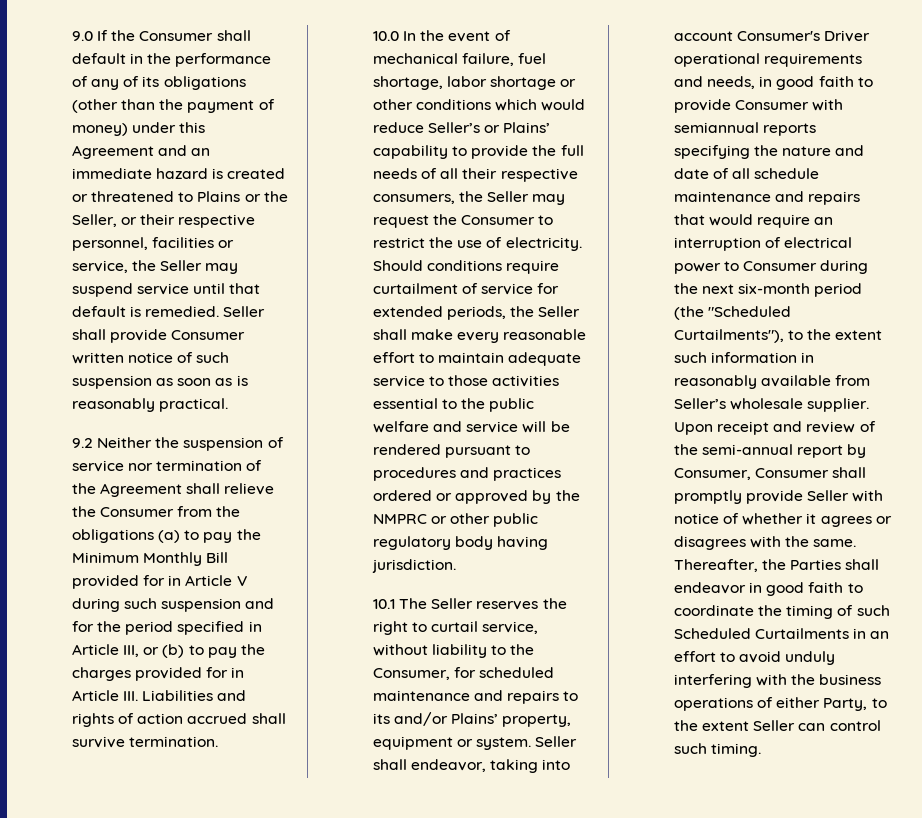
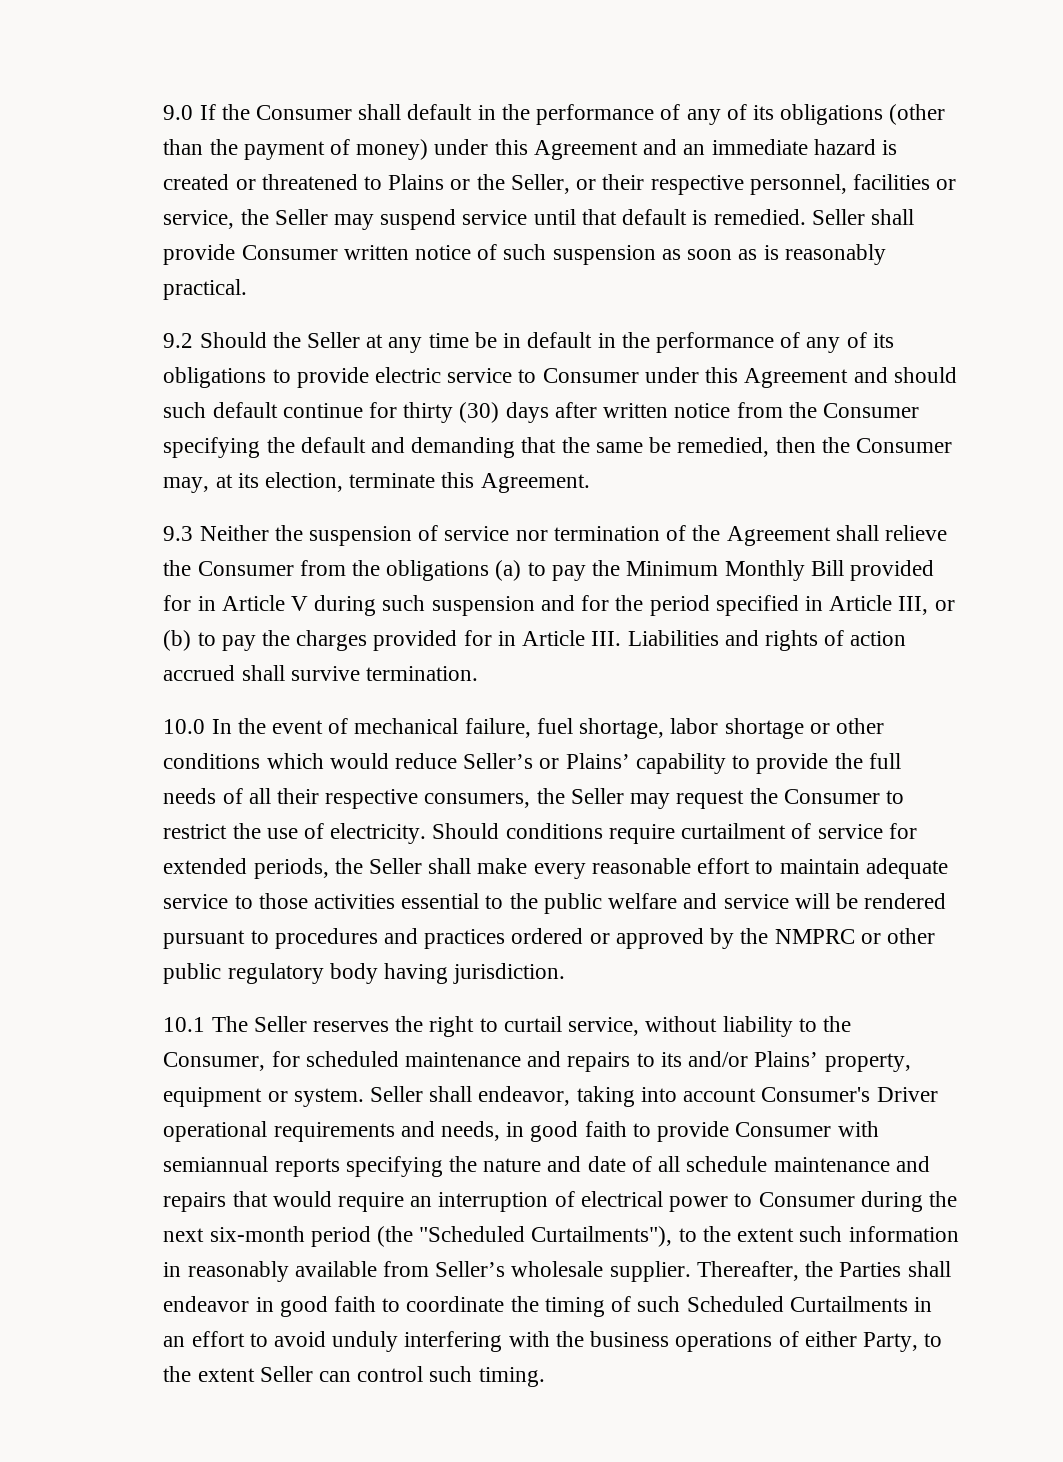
(93, 443) none -> [199,332,894,353] [163,367,957,388] [163,402,919,423] [163,437,952,458] [163,472,590,493] [163,526,194,541] Should the Seller at any time be in default in the performance of any of its obligations to provide electric service to Consumer under this Agreement and should such default continue for thirty (30) days after written notice from the Consumer specifying the default and demanding that the same be remedied, then the Consumer may, at its election, terminate this Agreement. // 9.3
[673,421,876,435] [673,444,867,458] [673,467,867,480] [673,490,884,504] [673,513,892,527] [673,536,857,550] Upon receipt and review of the semi-annual report by Consumer, Consumer shall promptly provide Seller with notice of whether it agrees or disagrees with the same. -> (691, 1271) none

